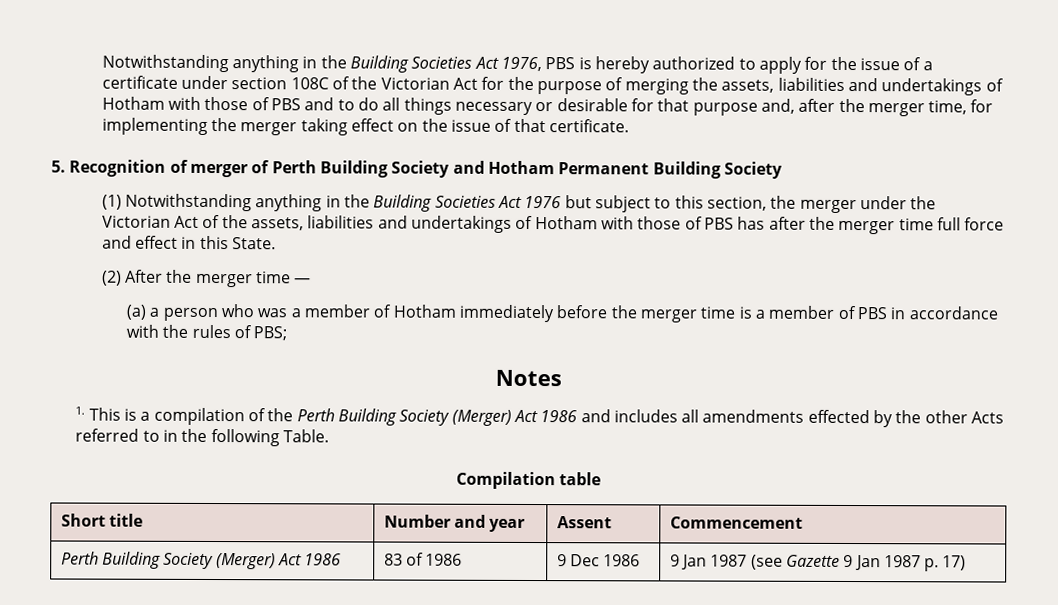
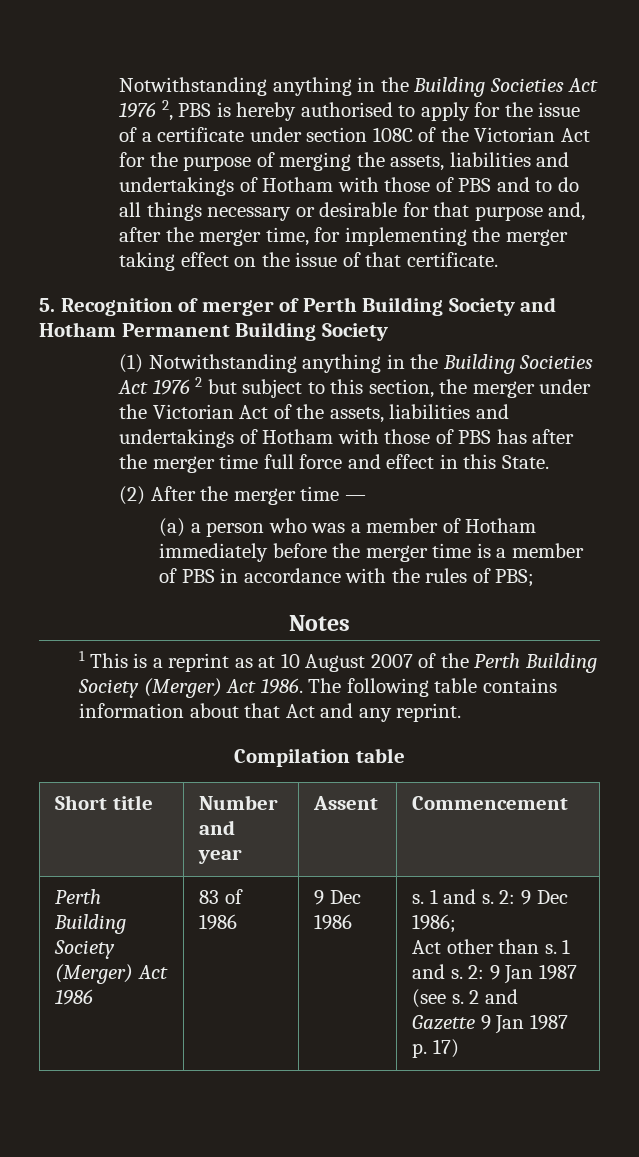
[101,54,542,73] Notwithstanding anything in the Building Societies Act 1976, -> [119,77,599,97] [119,100,173,121] Notwithstanding anything in the Building Societies Act 1976 2,
[652,56,736,70] authorized -> [300,102,393,117] authorised
(562, 202) none -> [195,377,203,387] 2
[75,406,86,415] 1. -> [79,651,86,661] 1
[153,407,245,426] compilation -> [168,653,413,672] reprint as at 10 August 2007
[540,409,1005,428] [75,428,329,447] 1986 and includes all amendments effected by the other Acts referred to in the following Table. -> [260,678,557,697] [79,703,462,722] 1986. The following table contains information about that Act and any reprint.
(641, 560) none -> [412,889,568,905] [412,914,457,933] [412,939,571,954] [412,964,485,979] s. 1 and s. 2: 9 Dec 1986; // Act other than s. 1 and s. 2:
(783, 562) none -> [451,989,518,1004] s. 2 and

